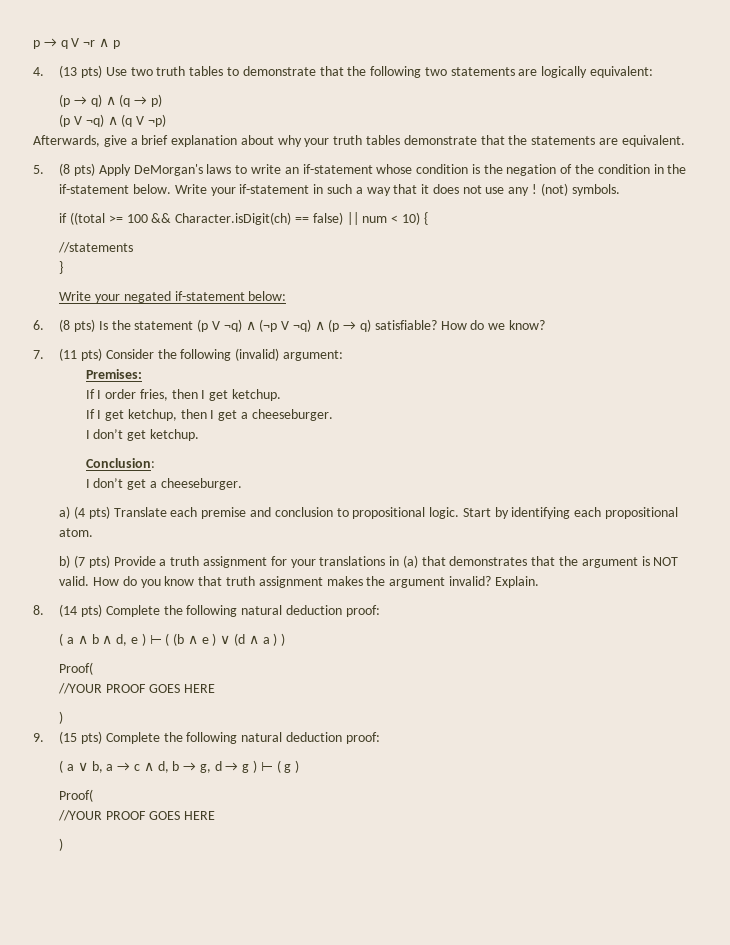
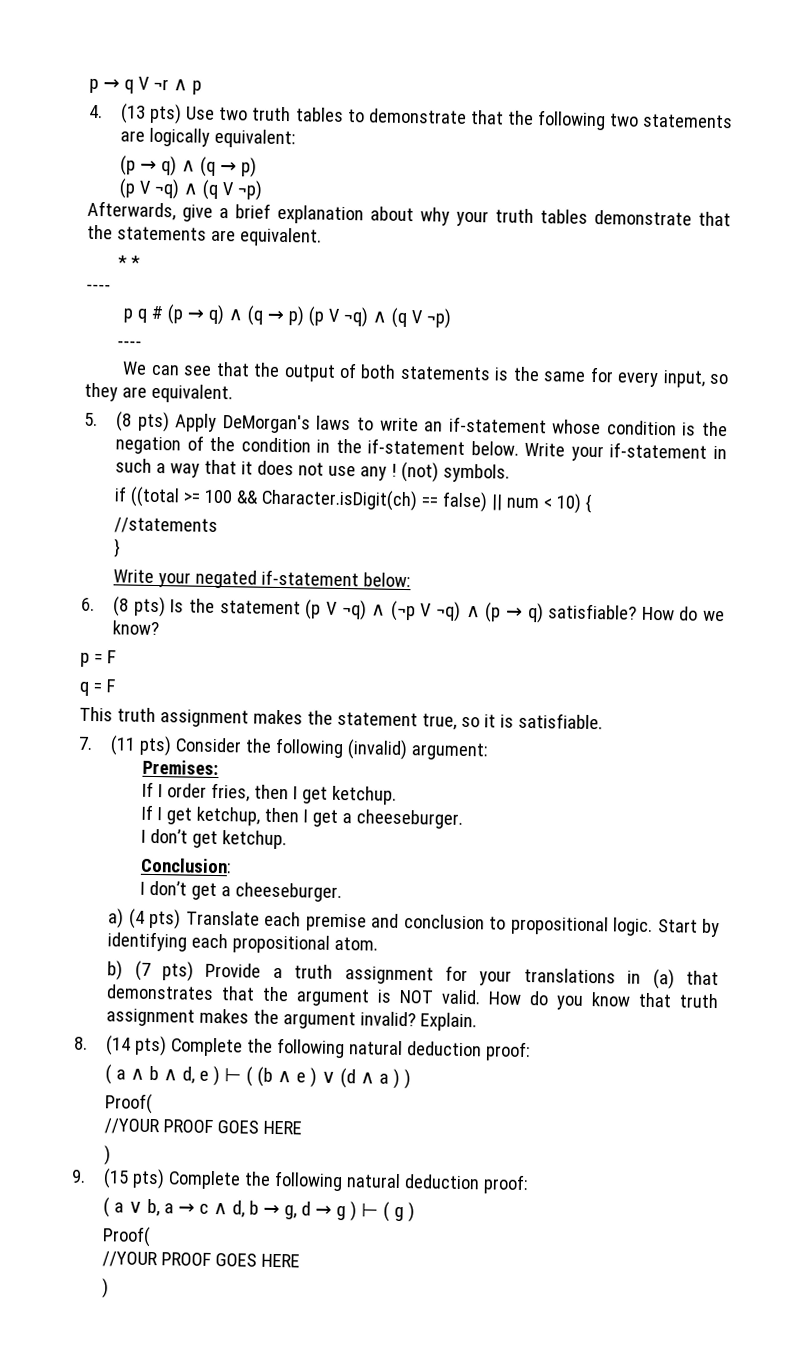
(685, 141) none -> [117,255,141,269] [86,283,111,292] [123,304,452,329] [117,340,143,348] [122,361,729,388] [84,382,233,404] // * * // ---- // p q # (p → q) ∧ (q → p) (p V ¬q) ∧ (q V ¬p) // ---- // We can see that the output of both statements is the same for every input, so they are equivalent.
(545, 325) none -> [80,650,116,667] [79,679,116,696] [79,706,603,730] // p = F // q = F // This truth assignment makes the statement true, so it is satisfiable.

